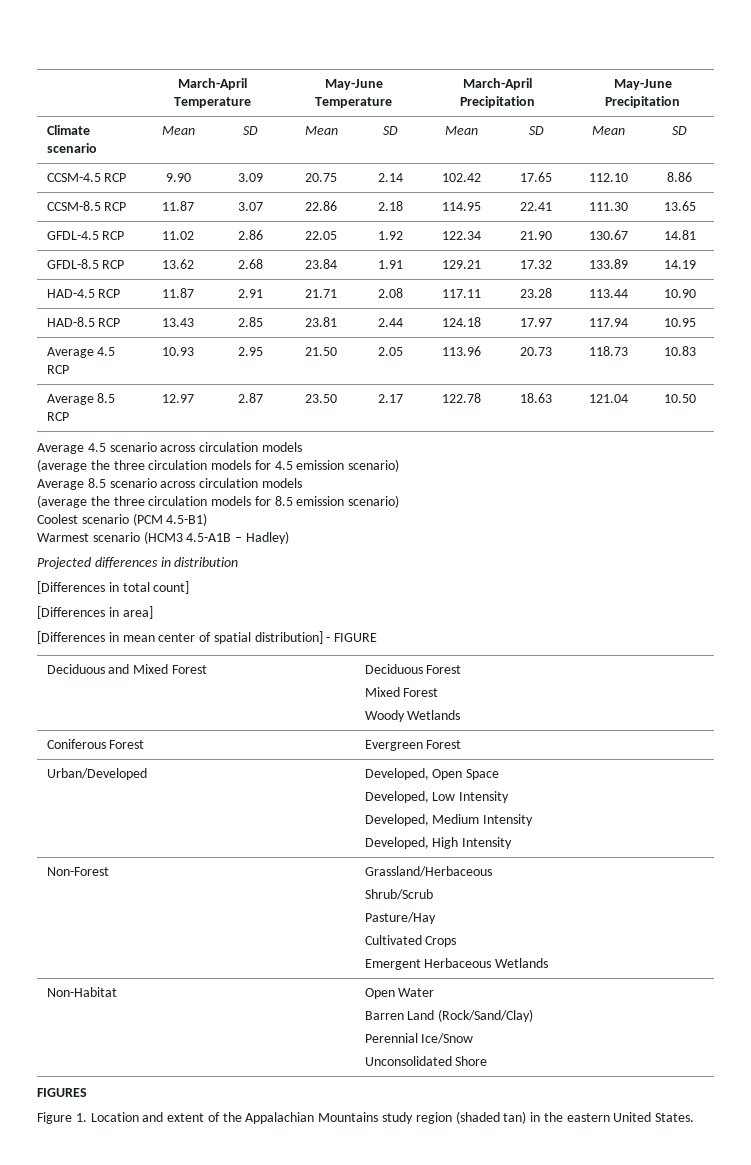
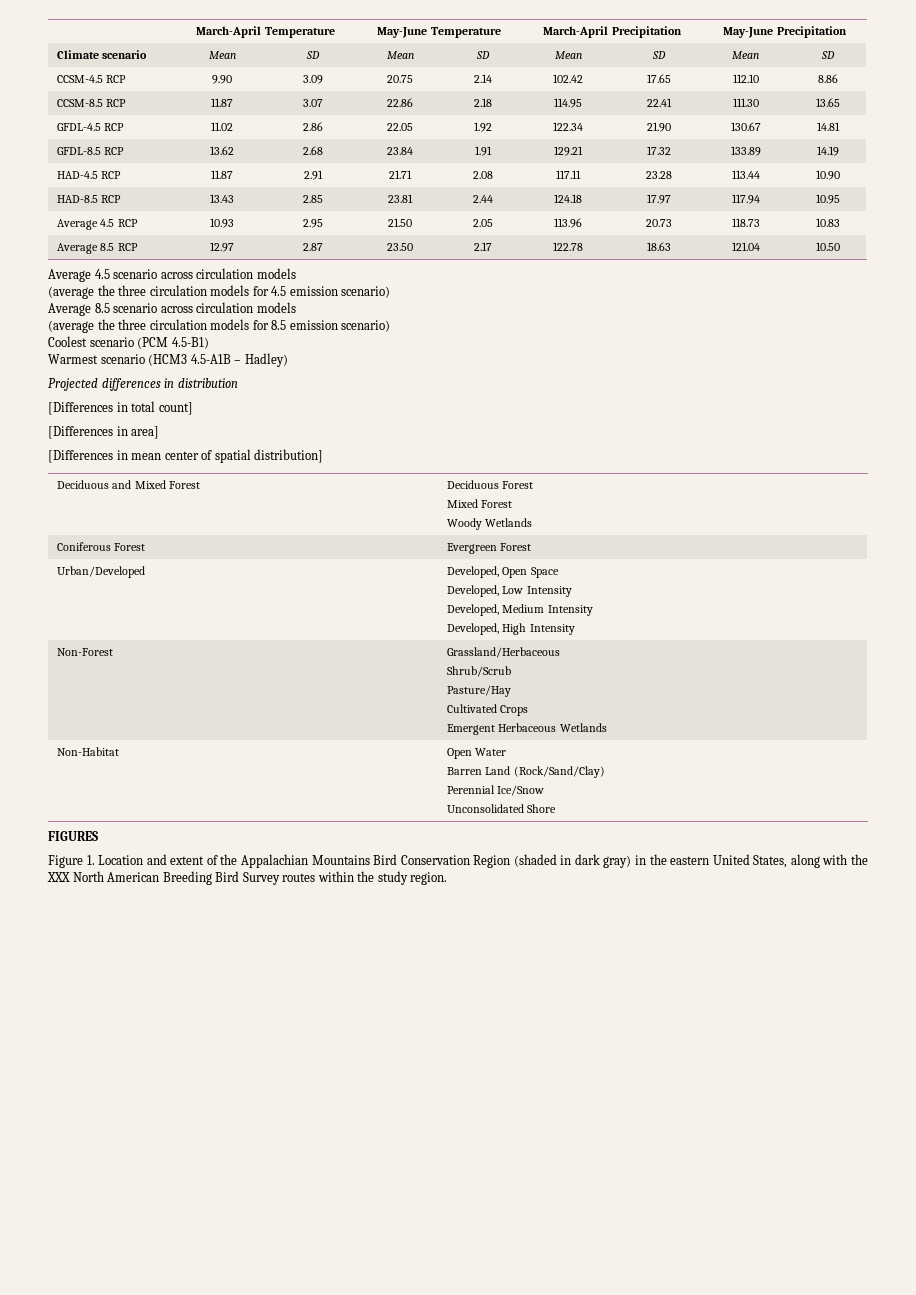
[326,633,378,642] - FIGURE -> (324, 456) none
[382,1111,695,1124] study region (shaded tan) in the eastern United States. -> [373,854,869,868] [47,871,448,885] Bird Conservation Region (shaded in dark gray) in the eastern United States, along with the XXX North American Breeding Bird Survey routes within the study region.

